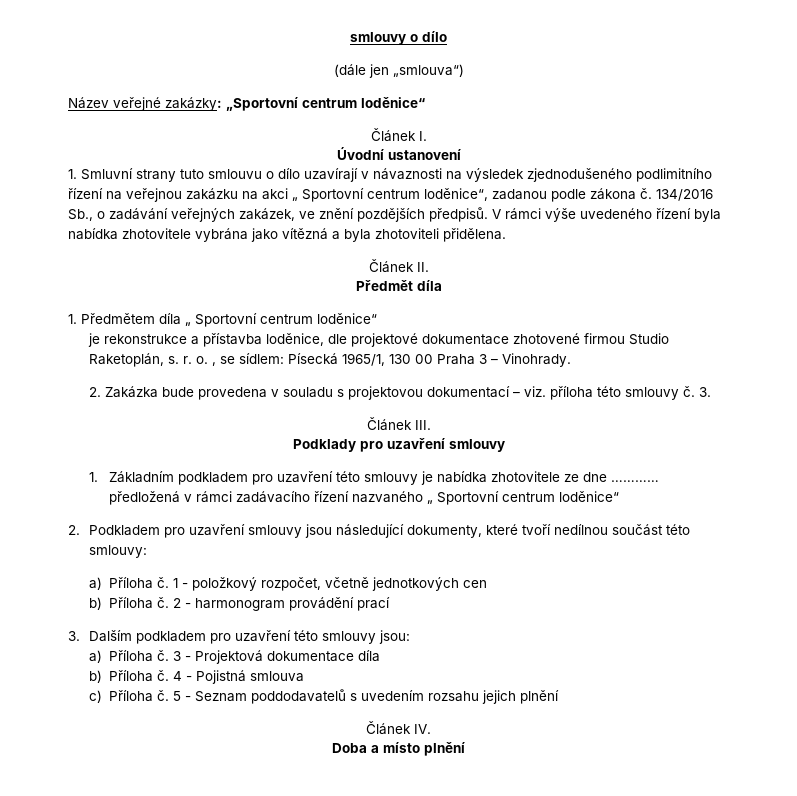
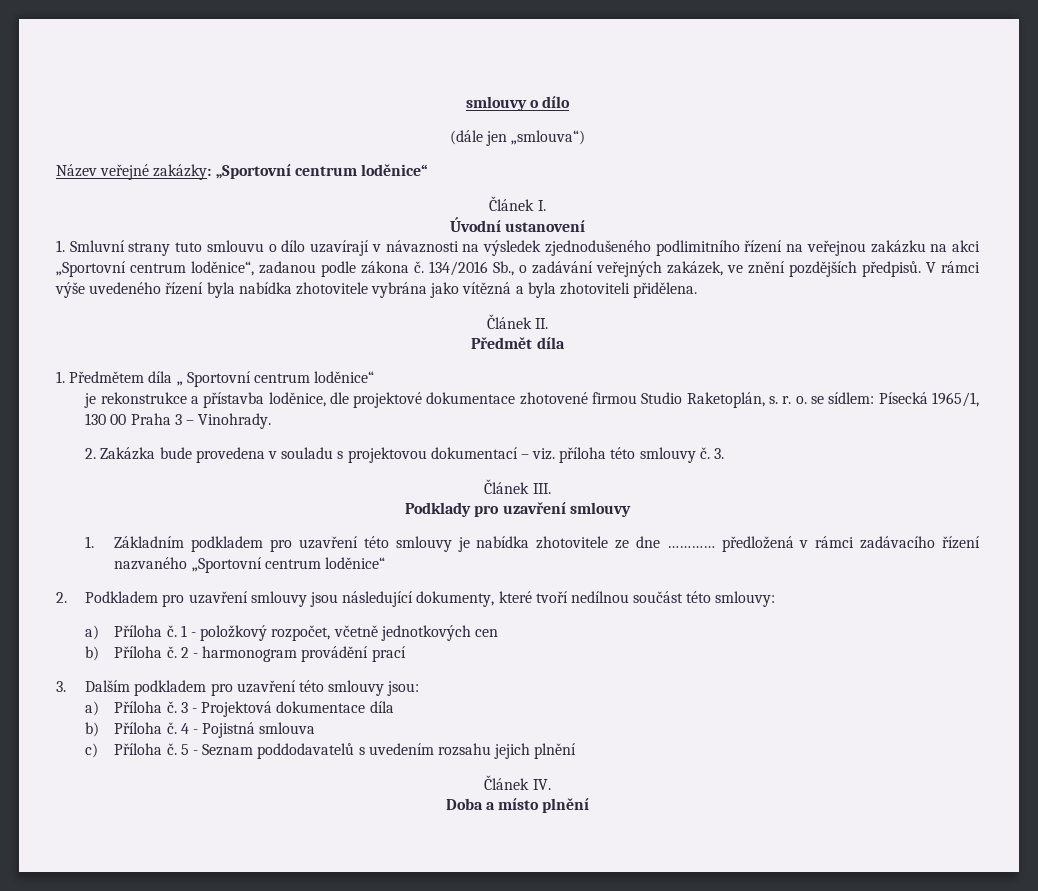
[292,188,364,202] „ Sportovní -> [56,261,126,277] „Sportovní
[211,362,216,366] , -> (807, 400) none
[427,491,500,505] „ Sportovní -> [191,557,262,573] „Sportovní

